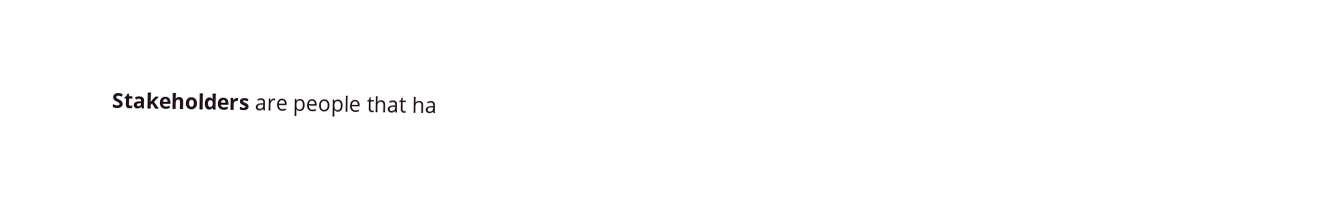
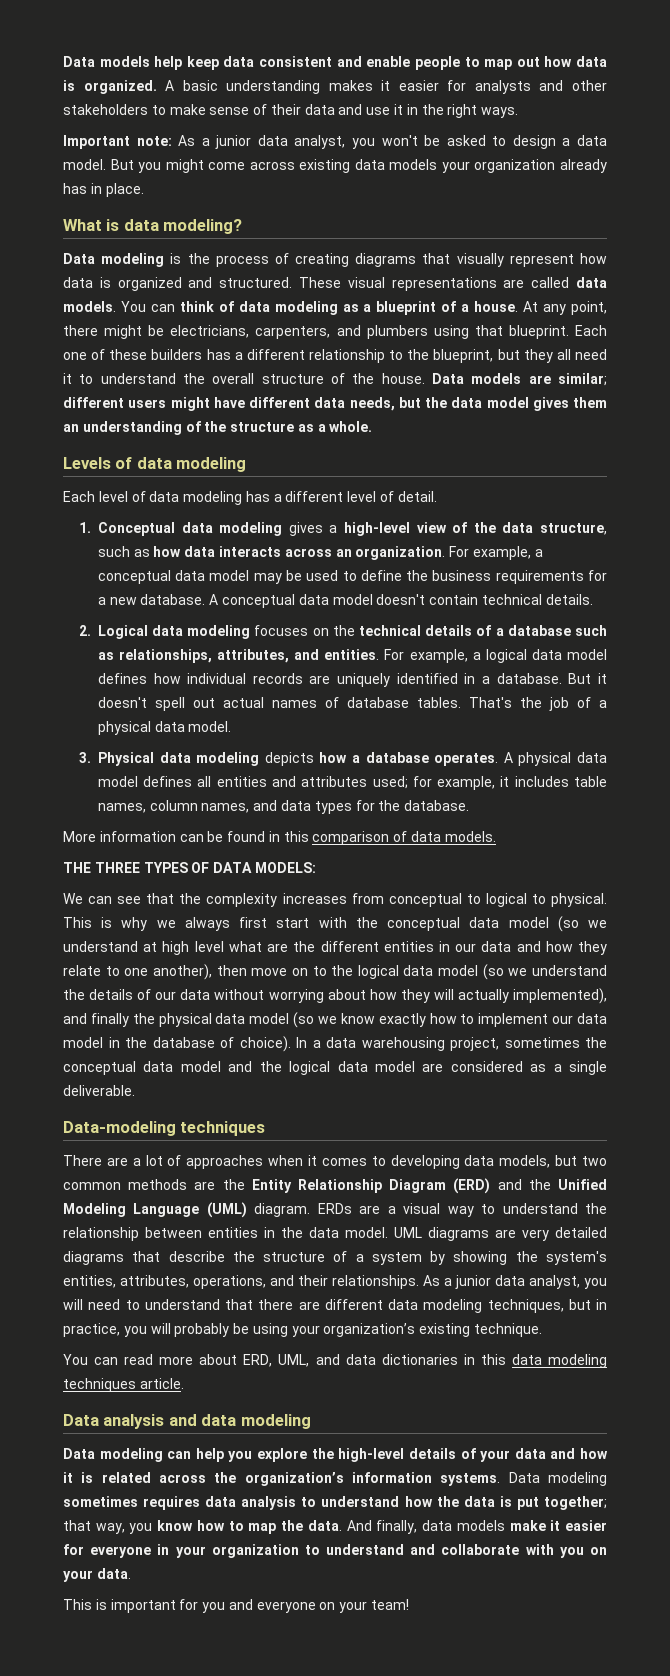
[111,91,438,117] Stakeholders are people that ha -> [63,56,608,70] [63,80,607,94] [63,104,519,118] [63,135,607,149] [63,159,607,173] [63,183,144,197] [63,219,243,234] [63,253,607,267] [63,277,607,291] [63,301,607,315] [63,325,608,339] [63,349,607,363] [63,373,607,386] [63,397,607,411] [63,421,373,435] [63,457,247,472] [63,491,437,505] [78,522,607,536] [97,546,543,560] [97,570,607,584] [97,594,593,608] [78,625,607,639] [97,649,607,663] [97,673,607,687] [97,697,607,711] [97,721,232,735] [78,752,607,766] [97,776,607,790] [97,800,470,814] [63,831,496,845] [63,862,316,873] [63,893,607,907] [63,916,607,932] [63,941,607,955] [63,964,607,980] [63,988,607,1004] [63,1012,607,1028] [63,1036,607,1052] [63,1061,608,1075] [63,1085,135,1096] [63,1121,266,1136] [63,1155,607,1169] [63,1178,607,1194] [63,1202,607,1218] [63,1227,607,1241] [63,1251,607,1265] [63,1275,607,1289] [63,1299,607,1313] [63,1323,543,1337] [63,1354,607,1368] [63,1378,184,1392] [63,1414,311,1429] [63,1448,609,1462] [63,1472,607,1486] [63,1496,607,1510] [63,1520,607,1534] [63,1544,607,1558] [63,1568,131,1582] [63,1599,410,1613] Data models help keep data consistent and enable people to map out how data is organized. A basic understanding makes it easier for analysts and other stakeholders to make sense of their data and use it in the right ways. // Important note: As a junior data analyst, you won't be asked to design a data model. But you might come across existing data models your organization already has in place. // What is data modeling? // Data modeling is the process of creating diagrams that visually represent how data is organized and structured. These visual representations are called data models. You can think of data modeling as a blueprint of a house. At any point, there might be electricians, carpenters, and plumbers using that blueprint. Each one of these builders has a different relationship to the blueprint, but they all need it to understand the overall structure of the house. Data models are similar; different users might have different data needs, but the data model gives them an understanding of the structure as a whole. // Levels of data modeling // Each level of data modeling has a different level of detail. // 1. Conceptual data modeling gives a high-level view of the data structure, such as how data interacts across an organization. For example, a conceptual data model may be used to define the business requirements for a new database. A conceptual data model doesn't contain technical details. // 2. Logical data modeling focuses on the technical details of a database such as relationships, attributes, and entities. For example, a logical data model defines how individual records are uniquely identified in a database. But it doesn't spell out actual names of database tables. That's the job of a physical data model. // 3. Physical data modeling depicts how a database operates. A physical data model defines all entities and attributes used; for example, it includes table names, column names, and data types for the database. // More information can be found in this comparison of data models. // THE THREE TYPES OF DATA MODELS: // We can see that the complexity increases from conceptual to logical to physical. This is why we always first start with the conceptual data model (so we understand at high level what are the different entities in our data and how they relate to one another), then move on to the logical data model (so we understand the details of our data without worrying about how they will actually implemented), and finally the physical data model (so we know exactly how to implement our data model in the database of choice). In a data warehousing project, sometimes the conceptual data model and the logical data model are considered as a single deliverable. // Data-modeling techniques // There are a lot of approaches when it comes to developing data models, but two common methods are the Entity Relationship Diagram (ERD) and the Unified Modeling Language (UML) diagram. ERDs are a visual way to understand the relationship between entities in the data model. UML diagrams are very detailed diagrams that describe the structure of a system by showing the system's entities, attributes, operations, and their relationships. As a junior data analyst, you will need to understand that there are different data modeling techniques, but in practice, you will probably be using your organization’s existing technique. // You can read more about ERD, UML, and data dictionaries in this data modeling techniques article. // Data analysis and data modeling // Data modeling can help you explore the high-level details of your data and how it is related across the organization’s information systems. Data modeling sometimes requires data analysis to understand how the data is put together; that way, you know how to map the data. And finally, data models make it easier for everyone in your organization to understand and collaborate with you on your data. // This is important for you and everyone on your team!

